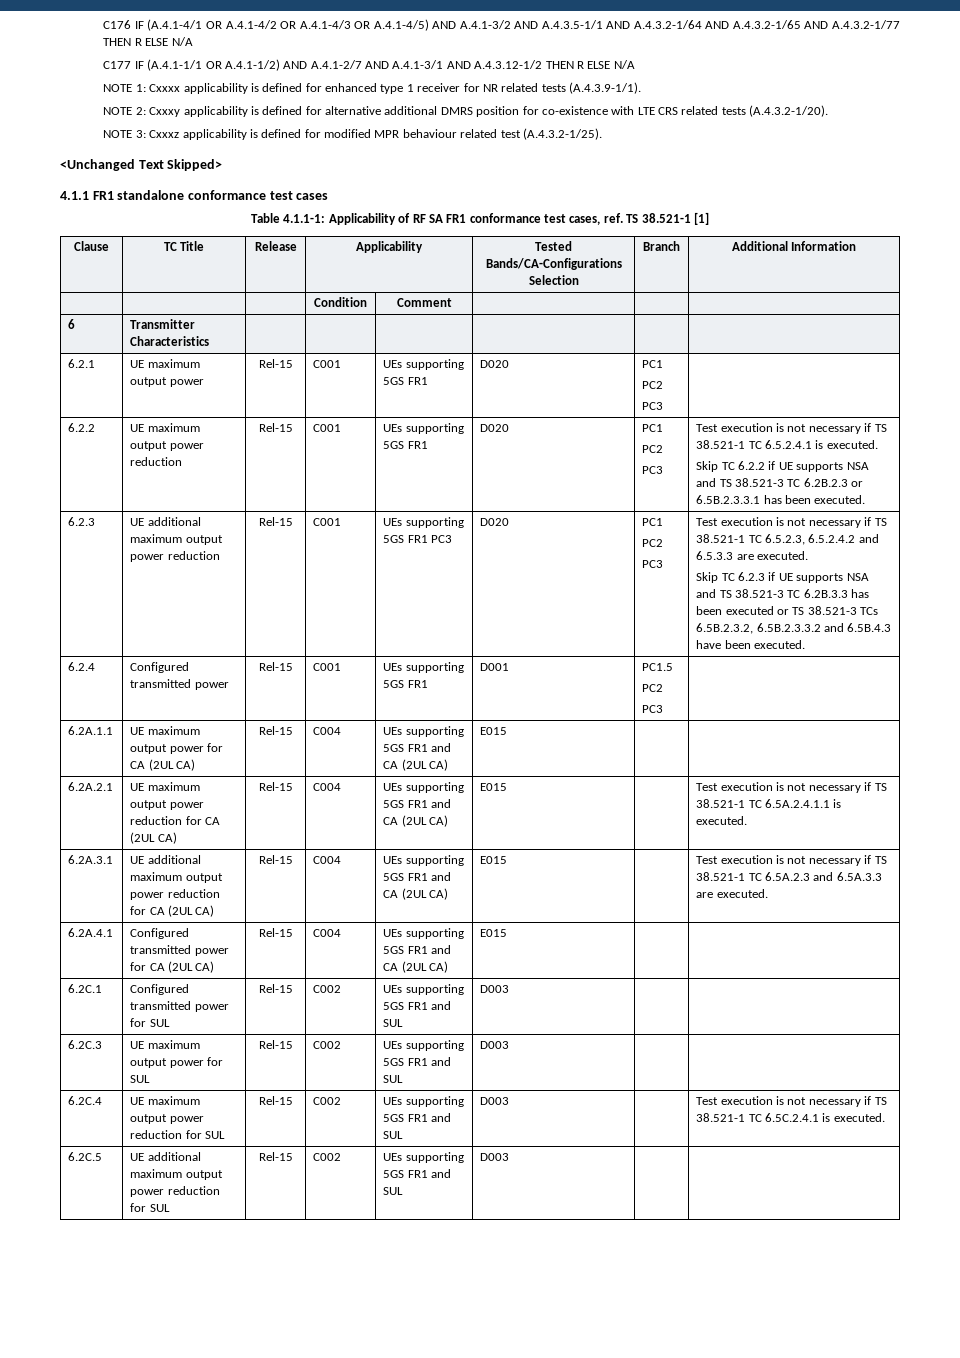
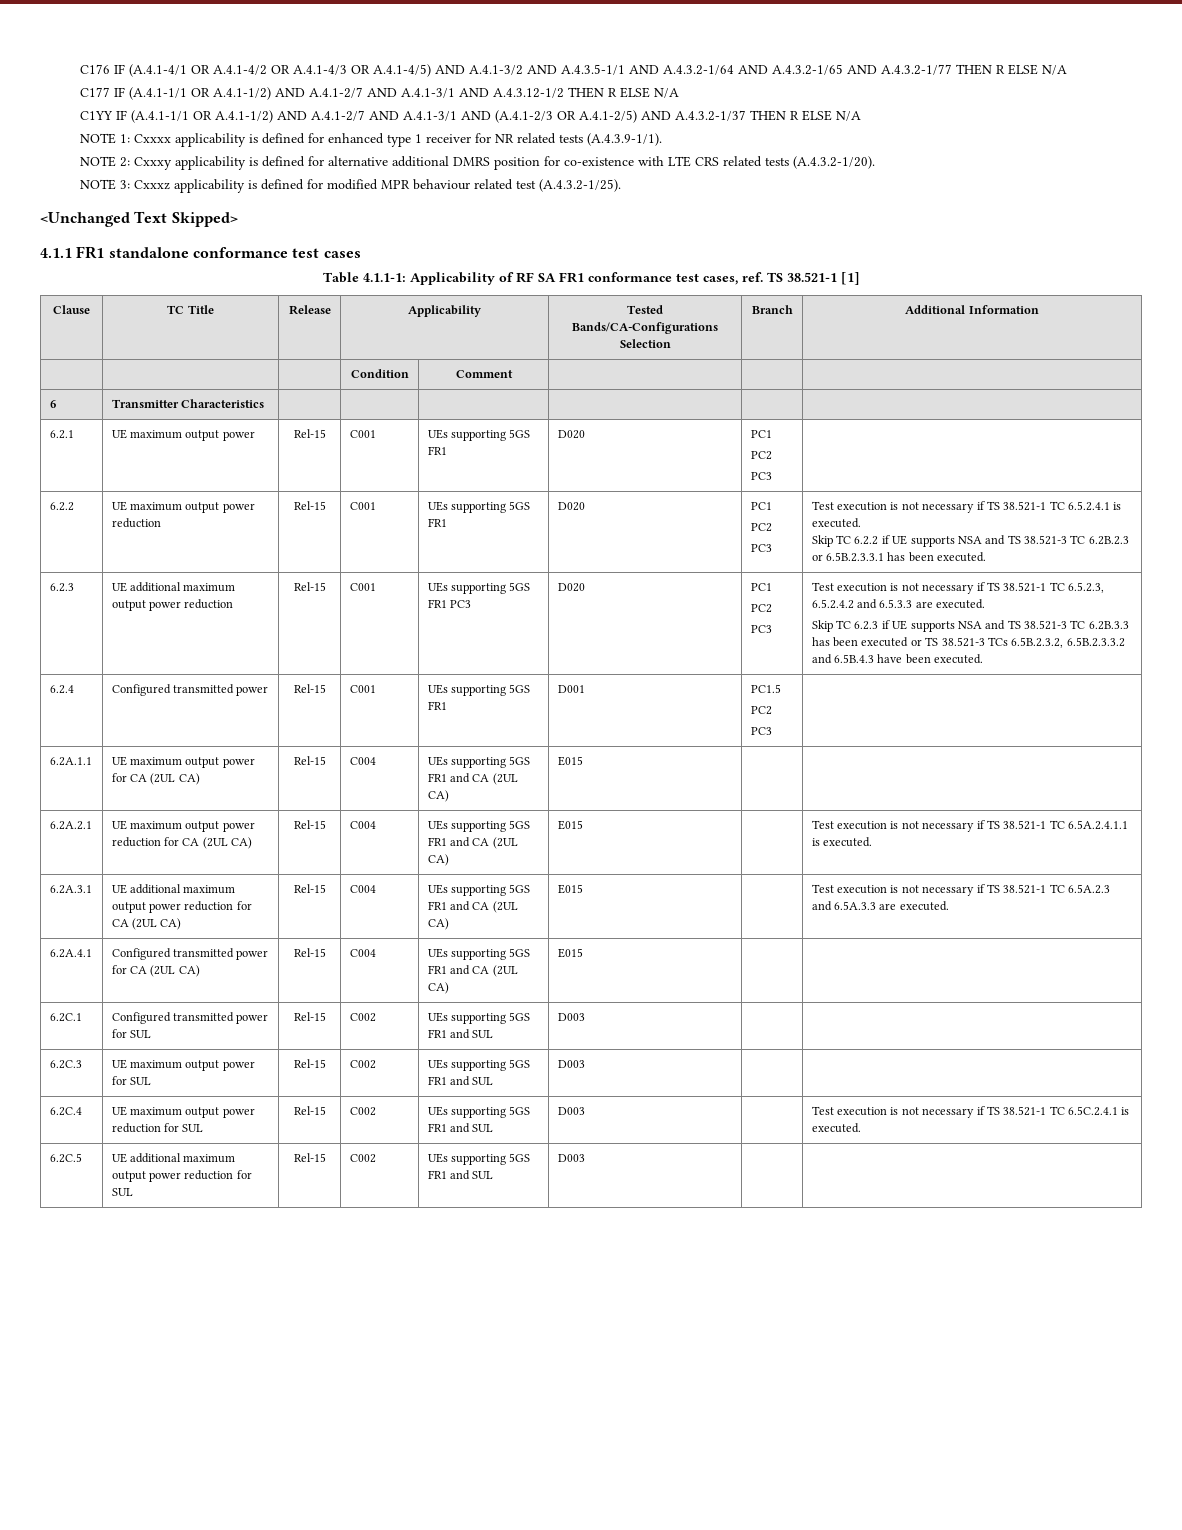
(635, 64) none -> [80,110,862,123] // C1YY IF (A.4.1-1/1 OR A.4.1-1/2) AND A.4.1-2/7 AND A.4.1-3/1 AND (A.4.1-2/3 OR A.4.1-2/5) AND A.4.3.2-1/37 THEN R ELSE N/A

